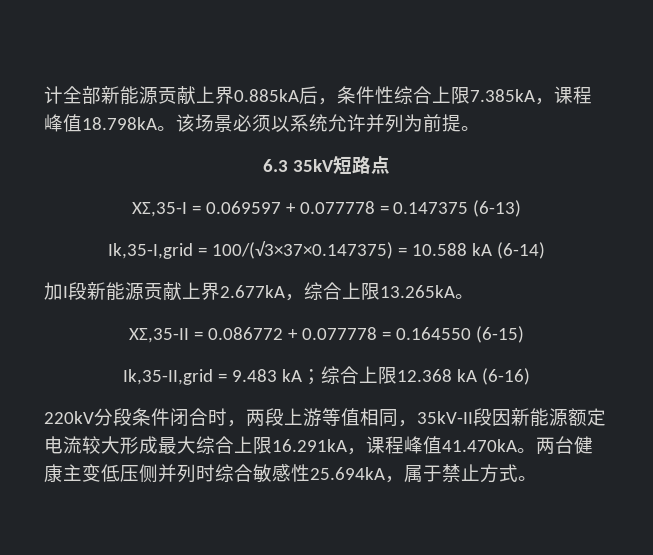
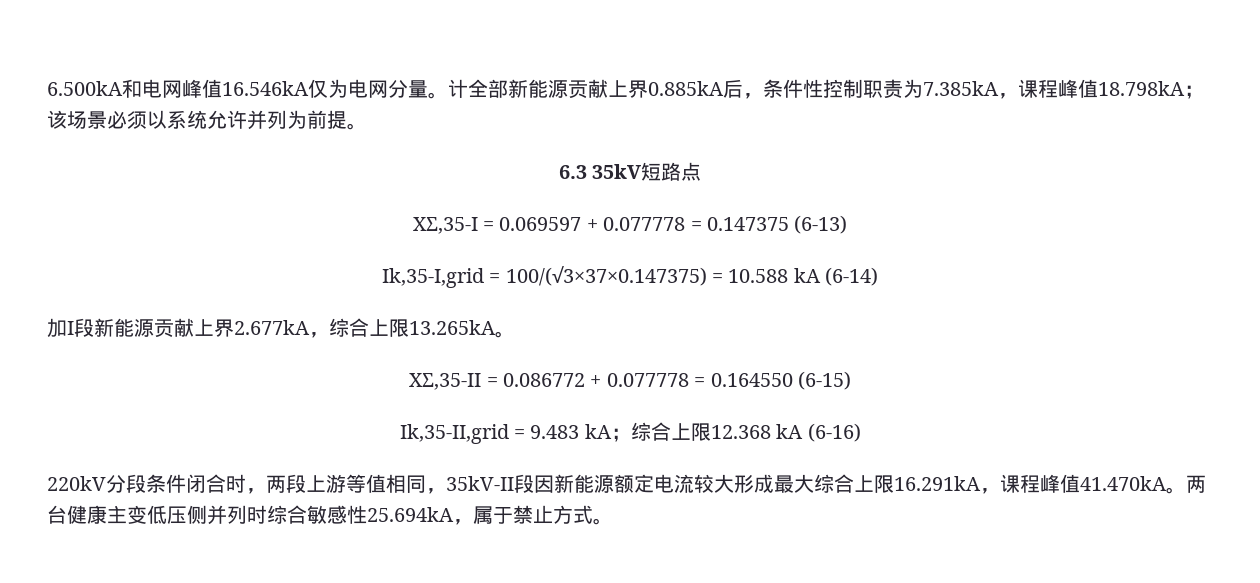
(44, 95) none -> [47,79,448,99] 6.500kA和电网峰值16.546kA仅为电网分量。
[394,86,470,105] 综合上限 -> [823,79,923,99] 控制职责为
[157,126,176,131] 。 -> [1184,85,1204,99] ；

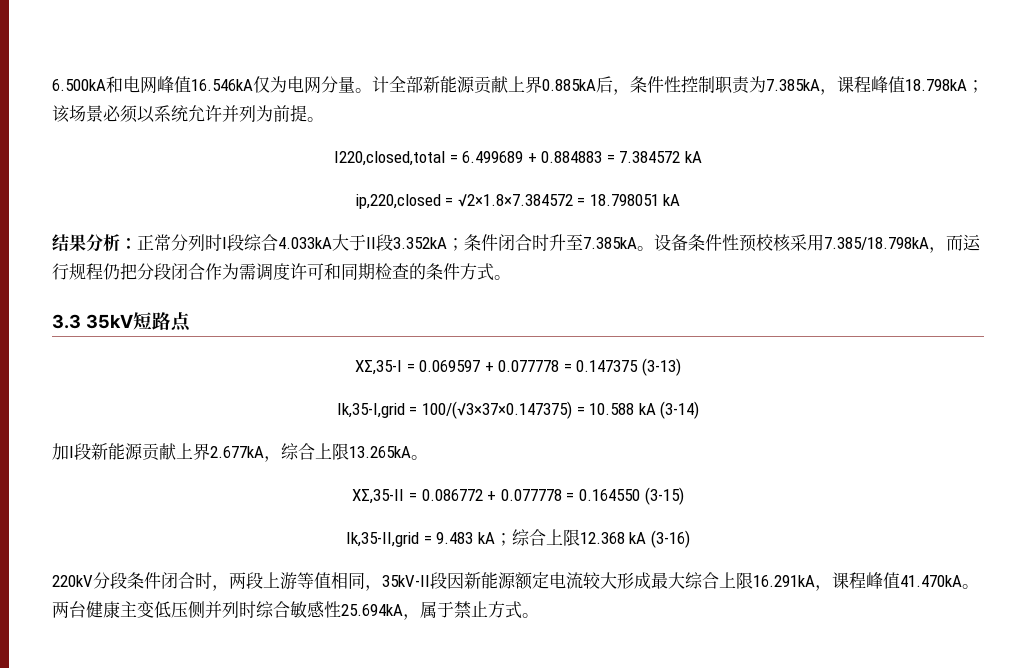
[558,165,587,179] 6.3 -> [333,151,703,166] [355,194,681,209] [52,234,981,253] [52,263,511,281] [52,314,81,329] I220,closed,total = 6.499689 + 0.884883 = 7.384572 kA // ip,220,closed = √2×1.8×7.384572 = 18.798051 kA // 结果分析：正常分列时I段综合4.033kA大于II段3.352kA；条件闭合时升至7.385kA。设备条件性预校核采用7.385/18.798kA，而运行规程仍把分段闭合作为需调度许可和同期检查的条件方式。 // 3.3
[794,215,848,234] (6-13) -> [642,358,682,376] (3-13)
[825,267,879,286] (6-14) -> [660,401,700,419] (3-14)
[797,371,851,390] (6-15) -> [644,487,684,505] (3-15)
[807,423,861,442] (6-16) -> [650,530,690,548] (3-16)

